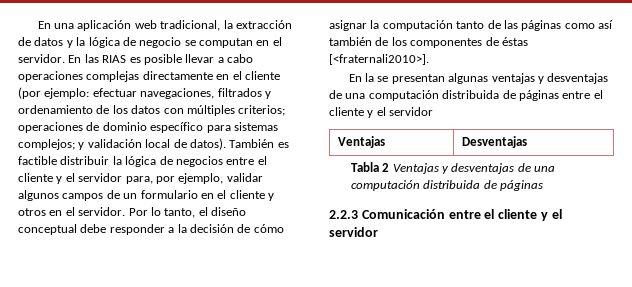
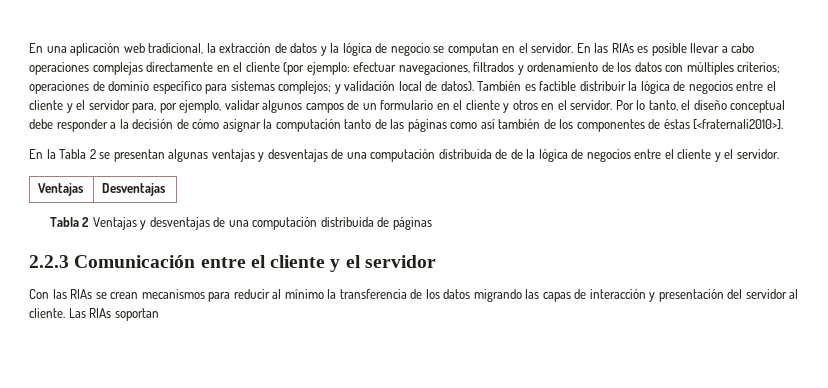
[102,55,127,63] RIAS -> [611,43,634,53] RIAs
(374, 77) none -> [59,149,96,159] Tabla 2
[518,90,603,101] [329,107,434,118] páginas entre el cliente y el servidor -> [510,149,779,162] de la lógica de negocios entre el cliente y el servidor.
(378, 232) none -> [29,289,799,302] [29,308,159,321] // Con las RIAs se crean mecanismos para reducir al mínimo la transferencia de los datos migrando las capas de interacción y presentación del servidor al cliente. Las RIAs soportan

